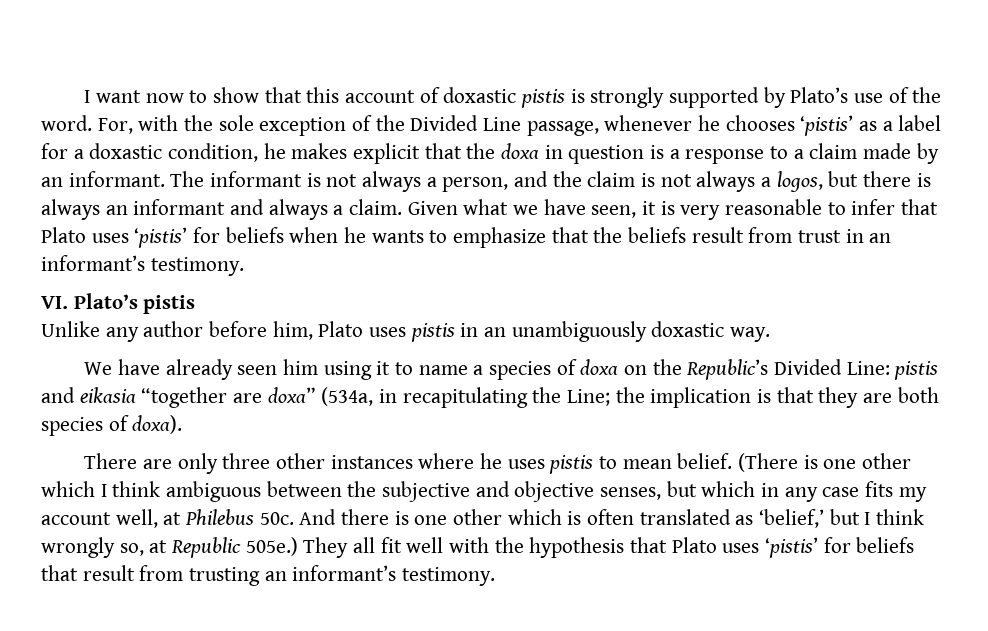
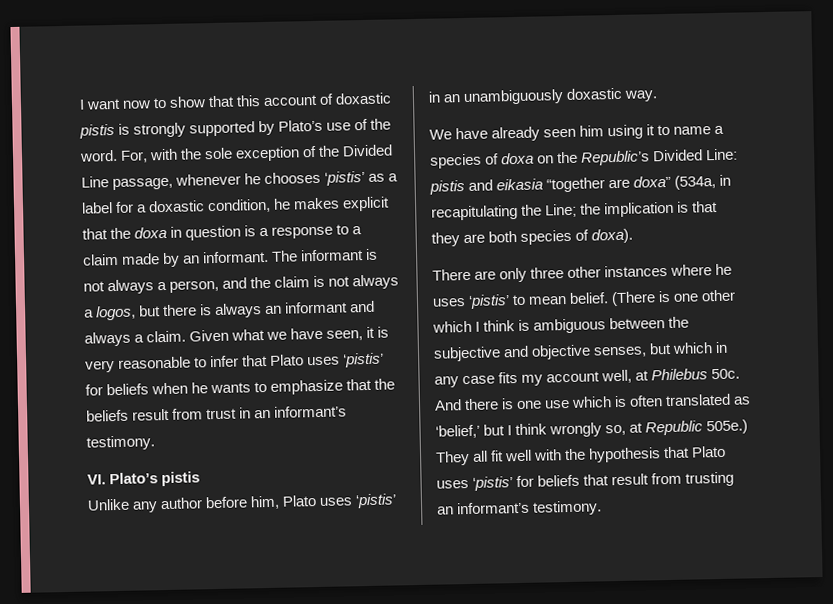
[410,323,455,342] pistis -> [355,493,398,509] ‘pistis’
[549,455,594,474] pistis -> [468,294,511,309] ‘pistis’
(161, 489) none -> [518,319,531,331] is
[453,509,503,525] other -> [544,399,571,409] use

